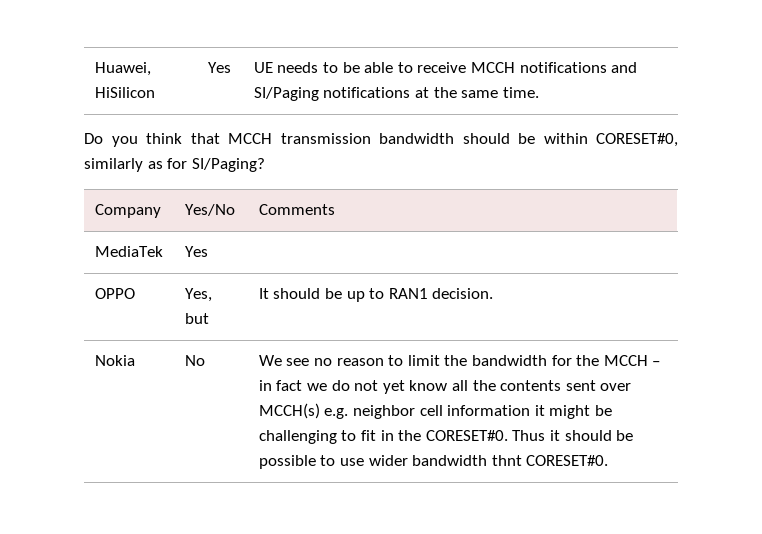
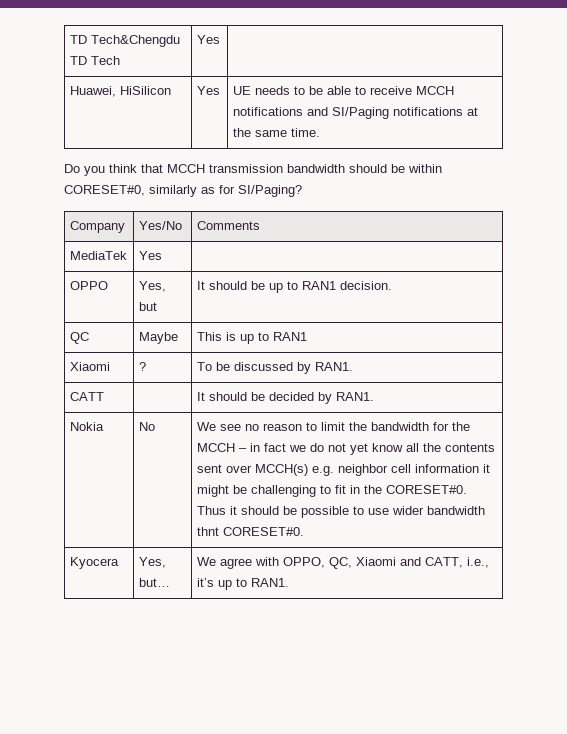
(94, 69) none -> [69,35,180,47] [69,56,120,65] [196,35,220,44] TD Tech&Chengdu TD Tech | Yes | //
(494, 293) none -> [69,332,89,344] [138,332,178,344] [196,332,307,344] [69,362,110,371] [138,362,146,371] [196,362,353,374] [69,392,104,401] [196,392,374,404] // QC | Maybe | This is up to RAN1 // Xiaomi | ? | To be discussed by RAN1. // CATT | | It should be decided by RAN1.
(609, 460) none -> [69,557,119,569] [138,557,166,568] [138,578,170,587] [196,557,489,569] [196,578,289,590] // Kyocera | Yes, but… | We agree with OPPO, QC, Xiaomi and CATT, i.e., it’s up to RAN1.

